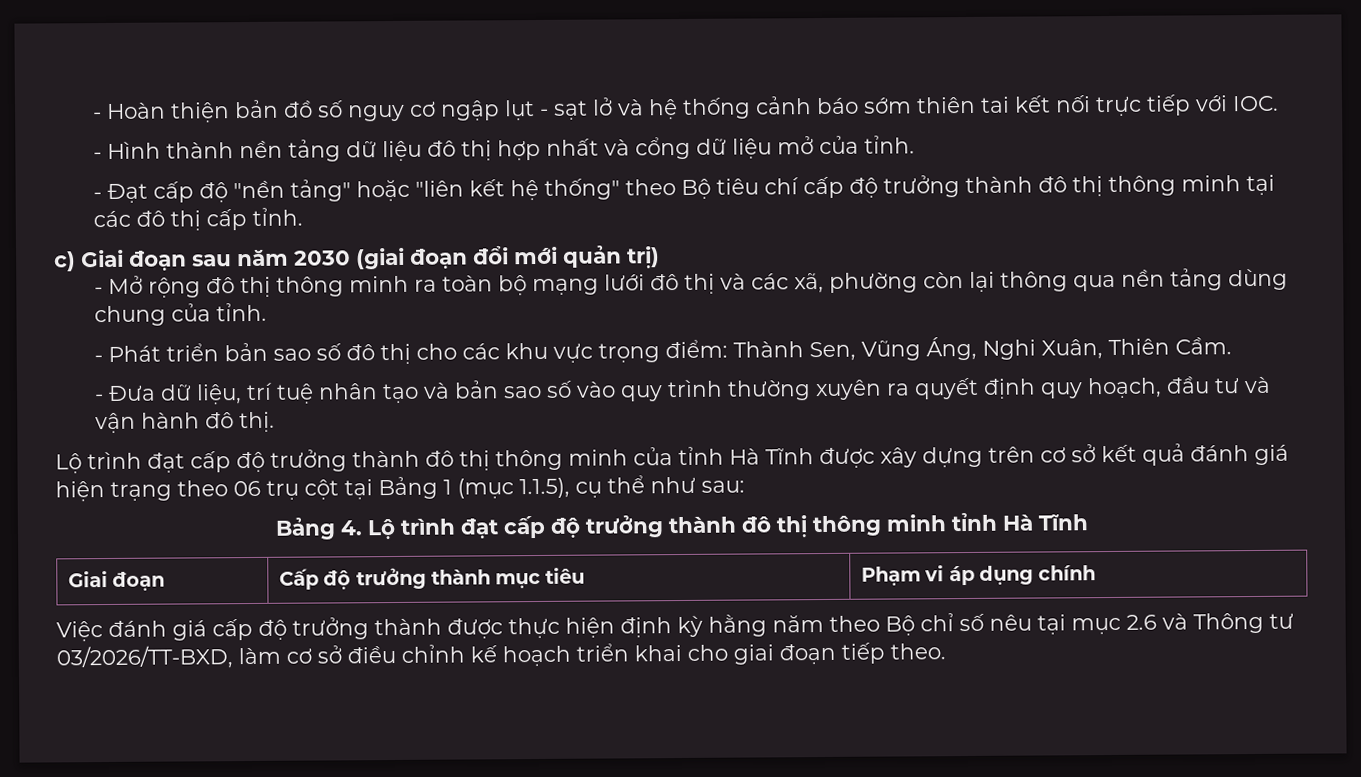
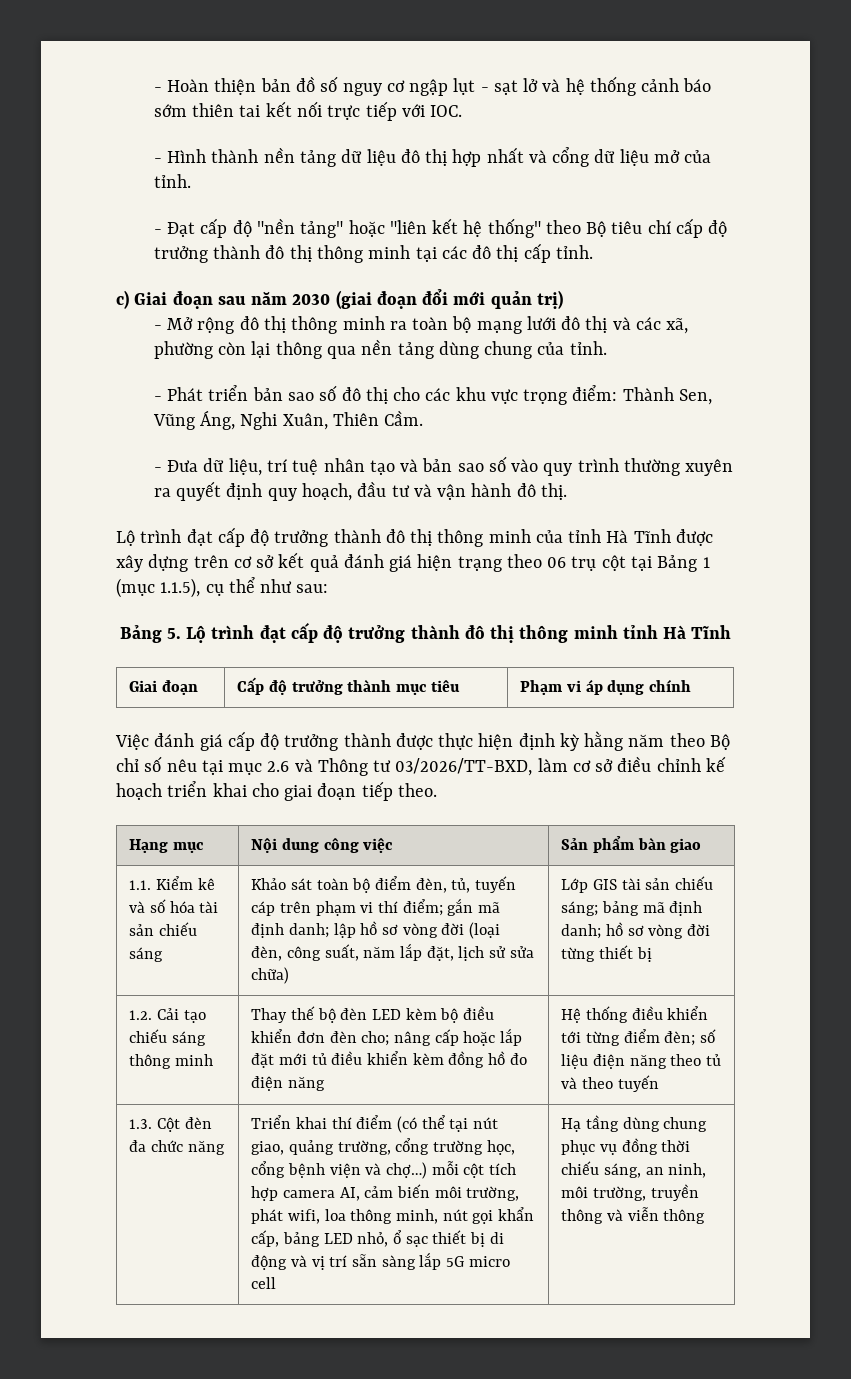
[339,520,363,536] 4. -> [166,628,181,639] 5.
(946, 651) none -> [129,839,203,853] [251,838,393,853] [561,836,702,853] [129,876,215,890] [129,899,219,913] [129,922,197,936] [129,947,164,962] [251,876,517,893] [251,898,501,916] [251,921,501,939] [251,943,534,961] [251,967,290,984] [561,876,714,893] [561,901,703,916] [561,922,711,939] [561,945,652,962] [129,1008,206,1023] [129,1029,206,1046] [129,1054,213,1069] [251,1006,495,1023] [251,1028,523,1046] [251,1051,527,1068] [251,1076,325,1091] [561,1006,709,1023] [561,1029,717,1046] [561,1054,722,1069] [561,1075,659,1092] [129,1117,212,1132] [129,1140,225,1155] [251,1115,499,1133] [251,1138,515,1155] [251,1161,517,1179] [251,1184,520,1201] [251,1207,535,1224] [251,1230,504,1247] [251,1252,510,1270] [251,1277,277,1289] [561,1115,708,1132] [561,1138,691,1155] [561,1161,707,1178] [561,1184,699,1201] [561,1207,706,1224] // Hạng mục | Nội dung công việc | Sản phẩm bàn giao // 1.1. Kiểm kê và số hóa tài sản chiếu sáng | Khảo sát toàn bộ điểm đèn, tủ, tuyến cáp trên phạm vi thí điểm; gắn mã định danh; lập hồ sơ vòng đời (loại đèn, công suất, năm lắp đặt, lịch sử sửa chữa) | Lớp GIS tài sản chiếu sáng; bảng mã định danh; hồ sơ vòng đời từng thiết bị // 1.2. Cải tạo chiếu sáng thông minh | Thay thế bộ đèn LED kèm bộ điều khiển đơn đèn cho; nâng cấp hoặc lắp đặt mới tủ điều khiển kèm đồng hồ đo điện năng | Hệ thống điều khiển tới từng điểm đèn; số liệu điện năng theo tủ và theo tuyến // 1.3. Cột đèn đa chức năng | Triển khai thí điểm (có thể tại nút giao, quảng trường, cổng trường học, cổng bệnh viện và chợ…) mỗi cột tích hợp camera AI, cảm biến môi trường, phát wifi, loa thông minh, nút gọi khẩn cấp, bảng LED nhỏ, ổ sạc thiết bị di động và vị trí sẵn sàng lắp 5G micro cell | Hạ tầng dùng chung phục vụ đồng thời chiếu sáng, an ninh, môi trường, truyền thông và viễn thông

